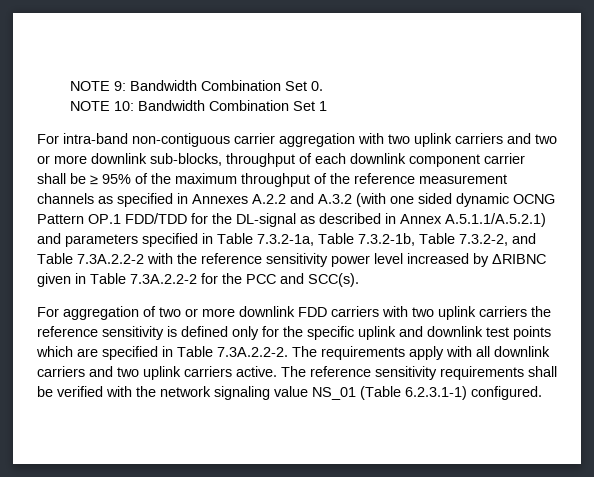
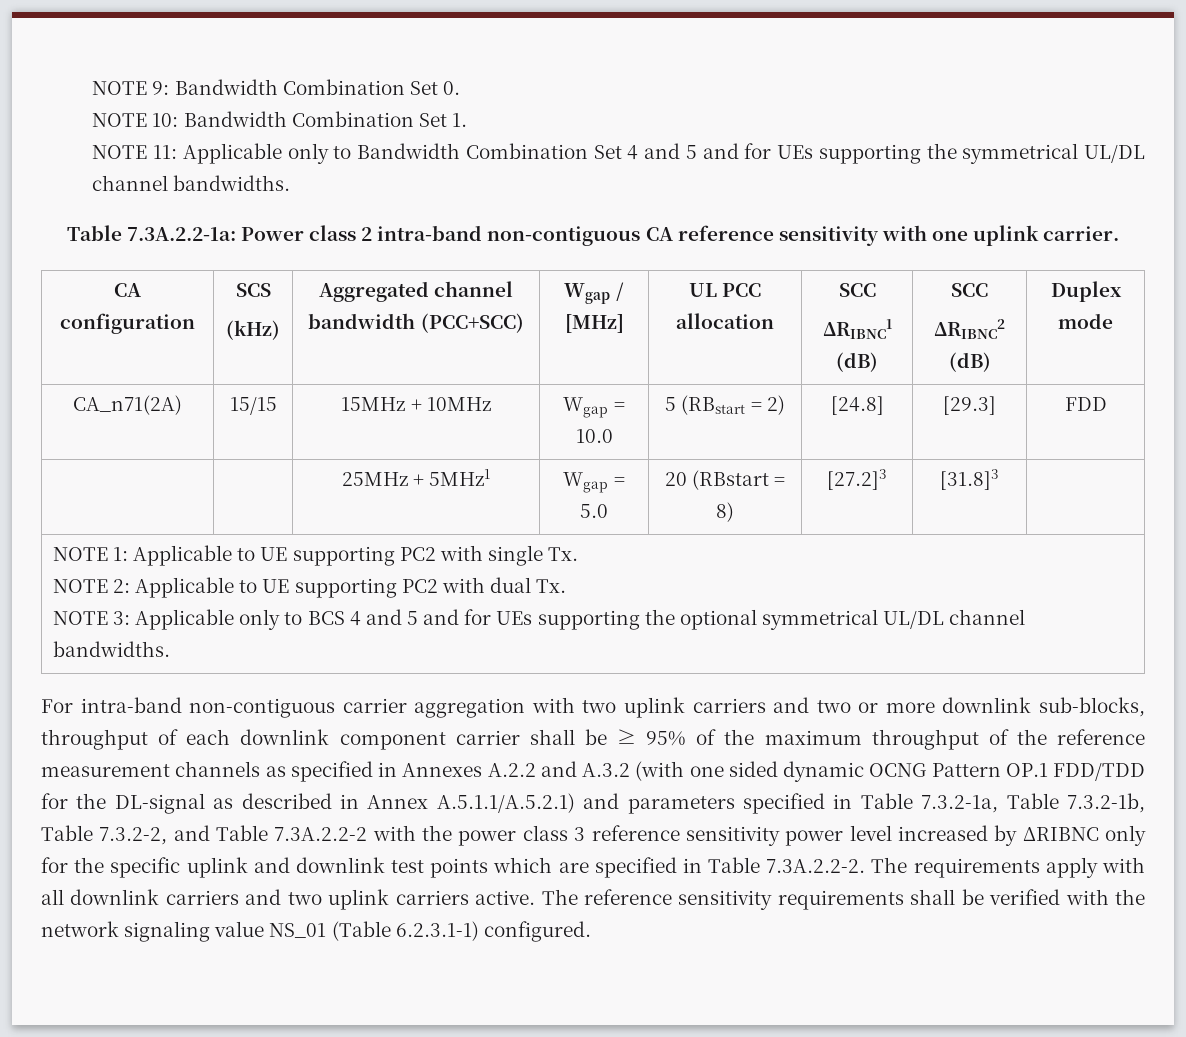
[318,101,327,111] 1 -> [451,113,467,127] [92,143,1145,164] [92,175,291,191] [66,225,1120,246] [114,283,141,297] [60,313,195,334] [235,283,271,297] [226,320,280,340] [318,281,514,302] [308,313,524,333] [564,282,624,304] [564,314,624,333] [688,283,762,297] [676,313,774,329] [838,283,876,297] [822,319,892,339] [836,352,878,372] [951,283,988,297] [934,319,1005,339] [948,352,991,372] [1050,281,1122,302] [1058,313,1113,329] [73,395,182,415] [229,397,277,415] [341,397,491,411] [563,397,625,418] [575,429,613,443] [665,395,785,415] [830,396,884,415] [943,396,996,415] [1064,397,1107,411] [341,469,491,486] [563,472,625,493] [580,504,608,518] [664,470,786,490] [716,502,734,522] [827,469,887,490] [940,469,999,490] [52,545,579,566] [52,577,567,598] [52,609,1026,630] [52,641,170,657] 1. // NOTE 11: Applicable only to Bandwidth Combination Set 4 and 5 and for UEs supporting the symmetrical UL/DL channel bandwidths. // Table 7.3A.2.2-1a: Power class 2 intra-band non-contiguous CA reference sensitivity with one uplink carrier. // CA configuration | SCS // (kHz) | Aggregated channel bandwidth (PCC+SCC) | Wgap / [MHz] | UL PCC allocation | SCC // ΔRIBNC1 (dB) | SCC // ΔRIBNC2 (dB) | Duplex mode // CA_n71(2A) | 15/15 | 15MHz + 10MHz | Wgap = 10.0 | 5 (RBstart = 2) | [24.8] | [29.3] | FDD // | | 25MHz + 5MHz1 | Wgap = 5.0 | 20 (RBstart = 8) | [27.2]3 | [31.8]3 | // NOTE 1: Applicable to UE supporting PC2 with single Tx. // NOTE 2: Applicable to UE supporting PC2 with dual Tx. // NOTE 3: Applicable only to BCS 4 and 5 and for UEs supporting the optional symmetrical UL/DL channel bandwidths.
(197, 258) none -> [458,825,586,846] power class 3
[37,273,359,287] [37,306,551,320] [37,326,228,340] given in Table 7.3A.2.2-2 for the PCC and SCC(s). // For aggregation of two or more downlink FDD carriers with two uplink carriers the reference sensitivity is defined -> (1099, 834) none

